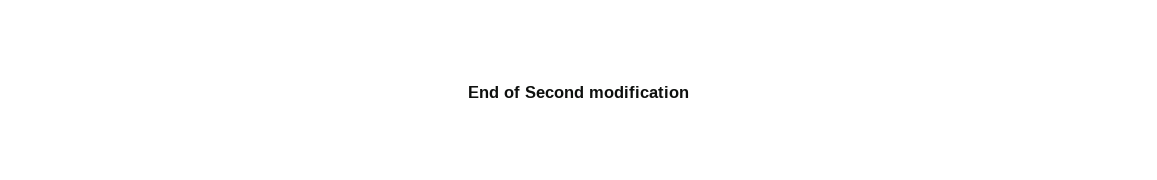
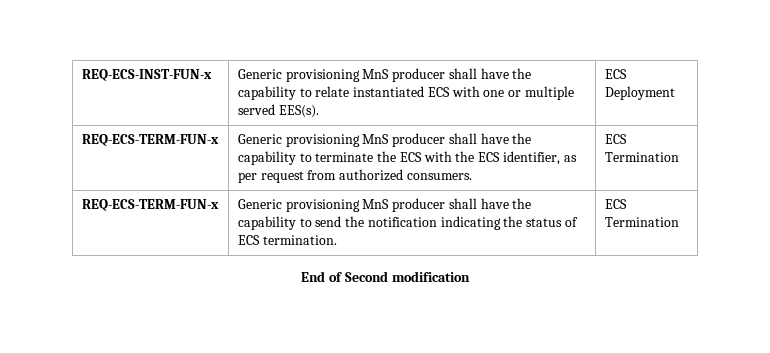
(468, 92) none -> [81,69,212,81] [237,68,532,82] [237,86,574,100] [237,104,319,118] [604,69,627,79] [604,86,675,100] [81,134,219,146] [237,133,532,147] [237,151,577,165] [237,169,472,183] [604,134,627,144] [604,152,679,162] [81,199,219,211] [237,198,532,212] [237,216,578,230] [237,235,337,245] [604,199,627,209] [604,217,679,227] REQ-ECS-INST-FUN-x | Generic provisioning MnS producer shall have the capability to relate instantiated ECS with one or multiple served EES(s). | ECS Deployment // REQ-ECS-TERM-FUN-x | Generic provisioning MnS producer shall have the capability to terminate the ECS with the ECS identifier, as per request from authorized consumers. | ECS Termination // REQ-ECS-TERM-FUN-x | Generic provisioning MnS producer shall have the capability to send the notification indicating the status of ECS termination. | ECS Termination //

